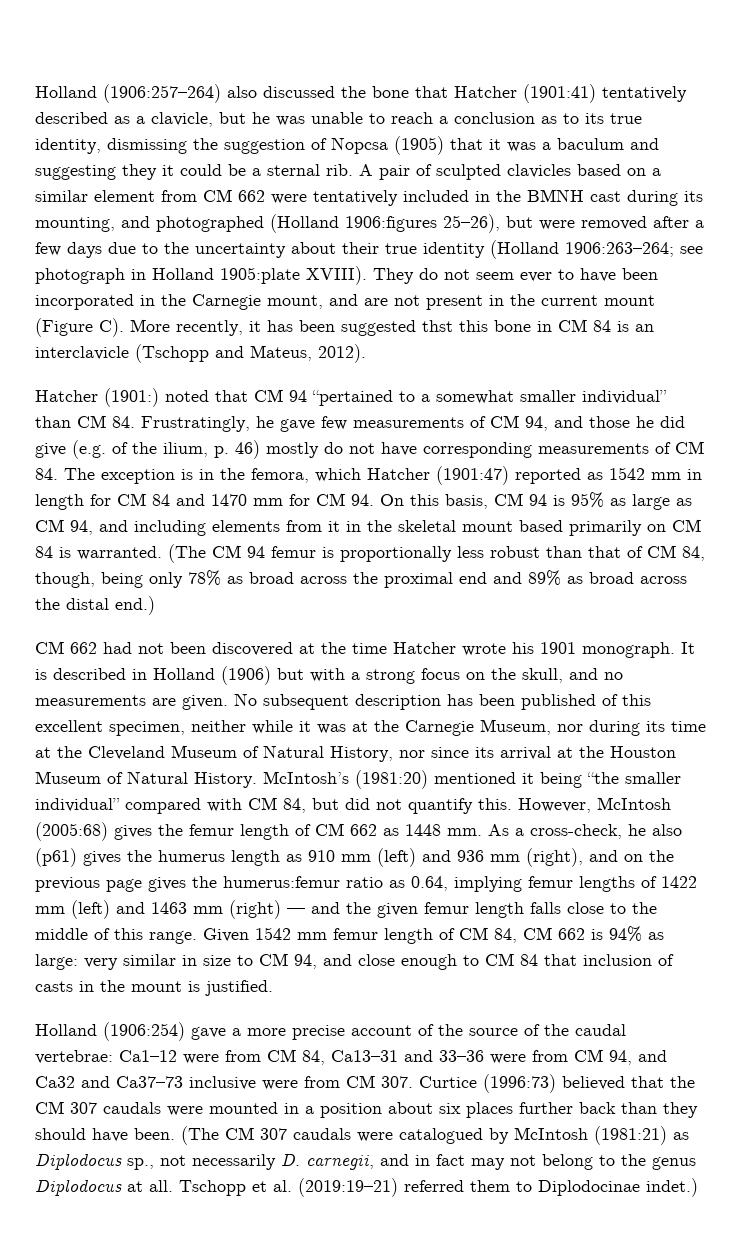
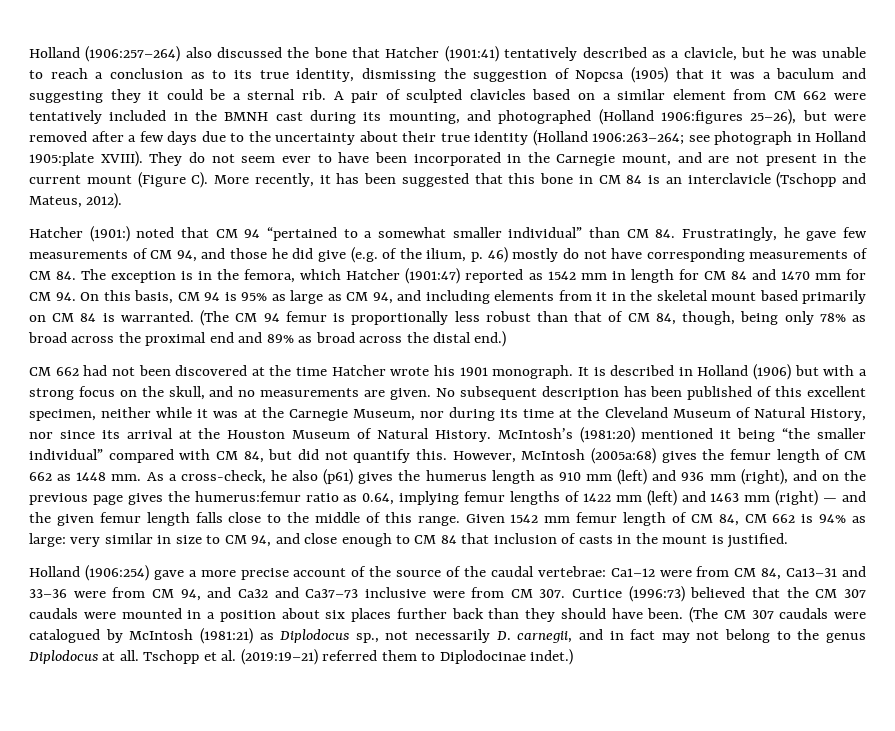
[422,320,453,332] thst -> [474,173,503,184] that
[35,822,108,841] (2005:68) -> [591,448,657,464] (2005a:68)

